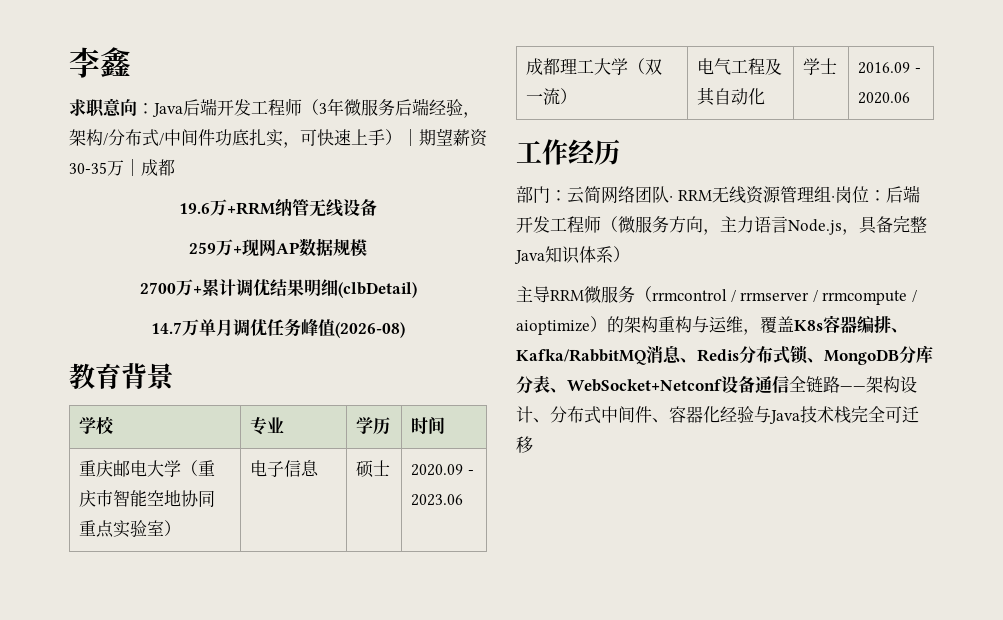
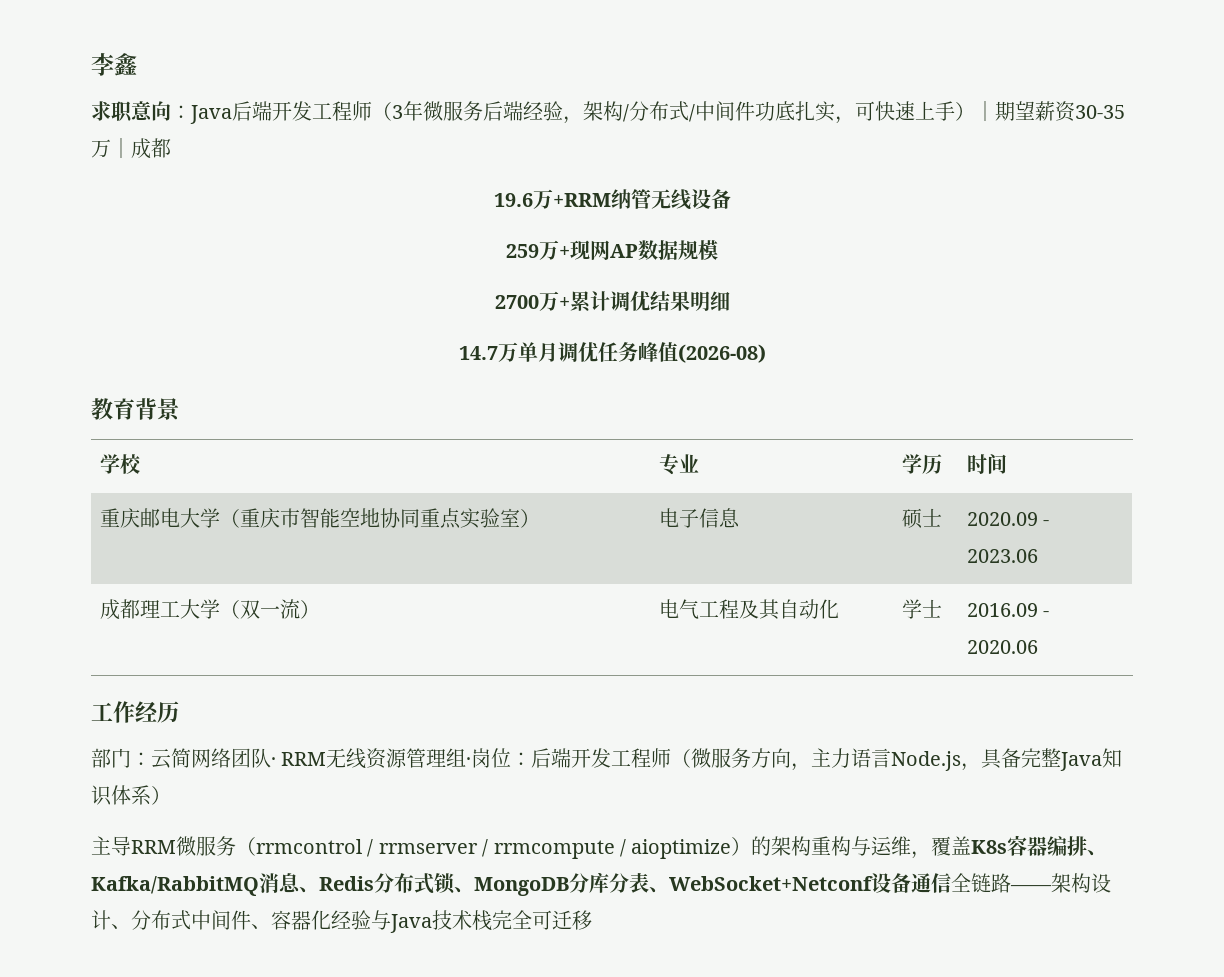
[337,282,417,298] (clbDetail) -> (730, 301) none

